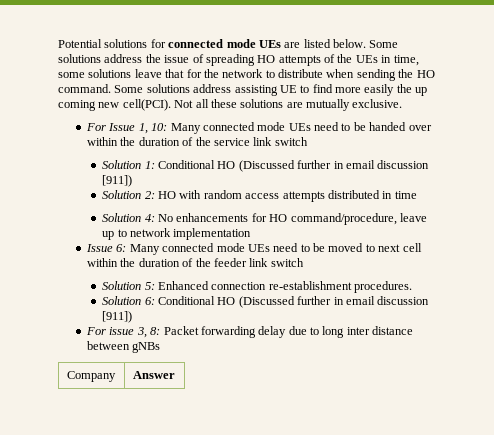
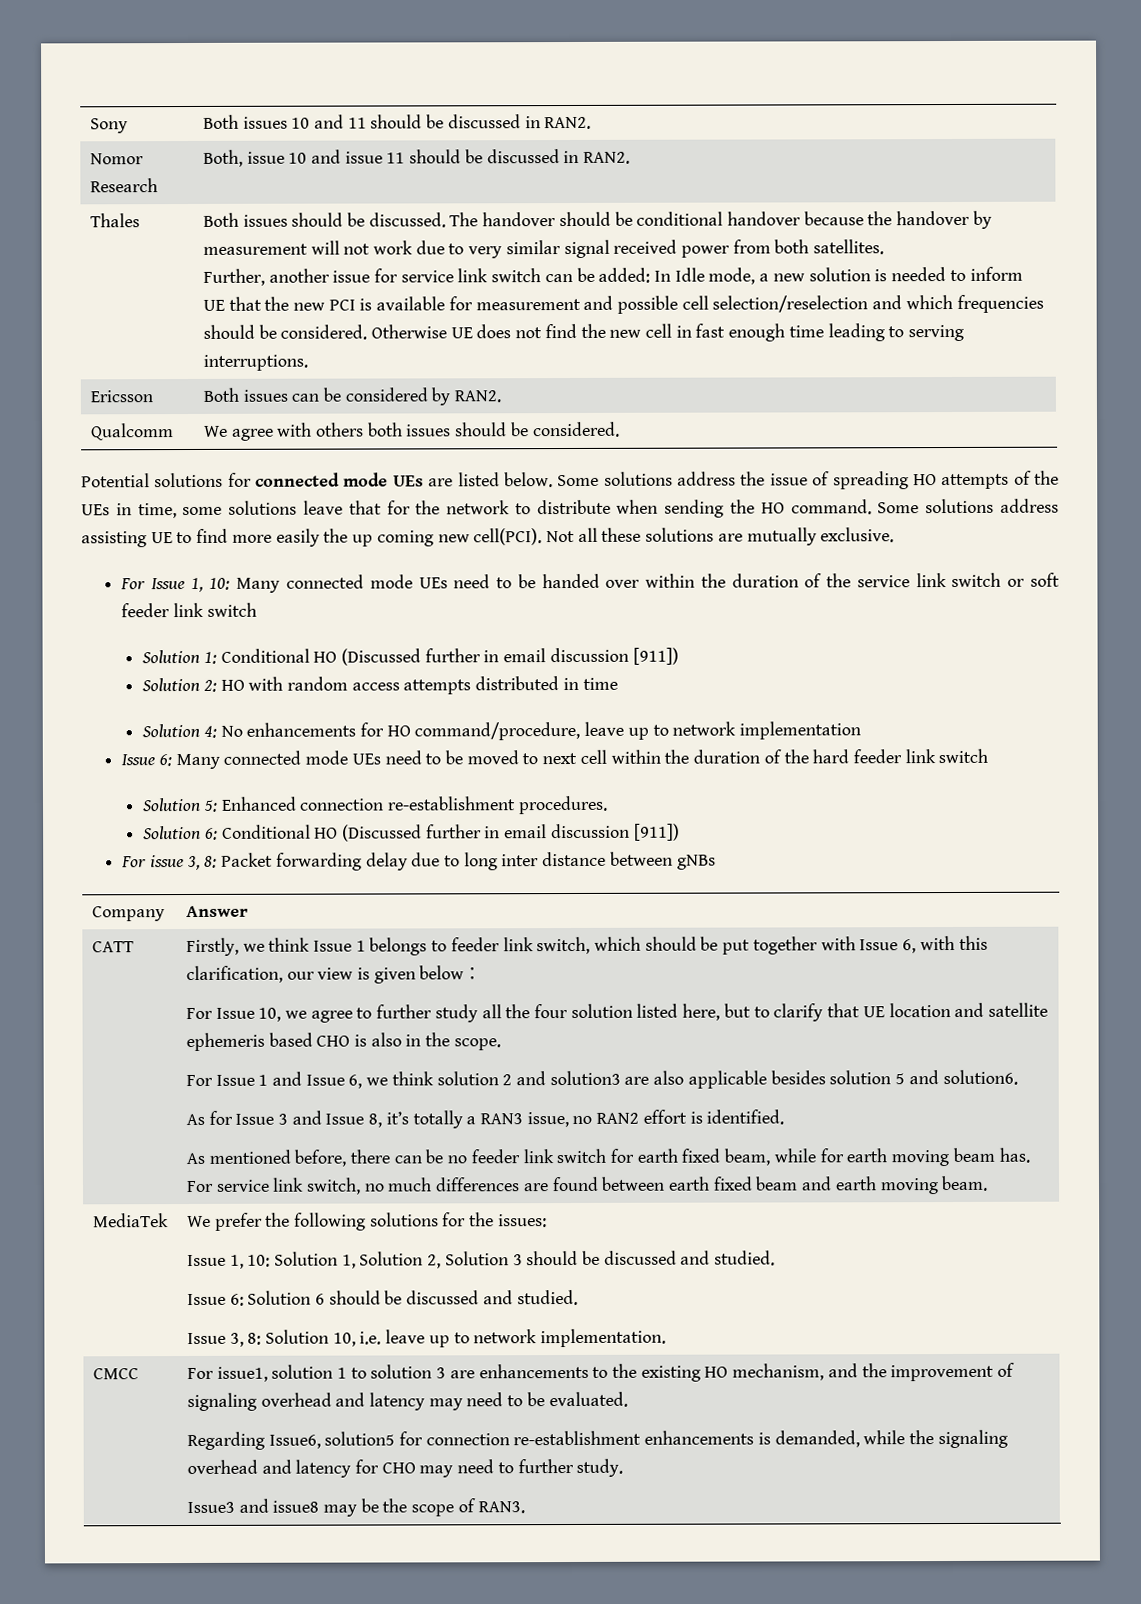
(58, 43) none -> [89,118,128,134] [202,114,592,130] [89,153,144,165] [89,178,158,193] [202,149,631,167] [89,213,140,228] [202,210,992,229] [202,239,885,259] [202,266,1023,286] [202,294,1044,314] [202,323,965,342] [202,354,308,371] [89,390,153,403] [202,387,502,406] [90,423,174,441] [203,421,620,441] Sony | Both issues 10 and 11 should be discussed in RAN2. // Nomor Research | Both, issue 10 and issue 11 should be discussed in RAN2. // Thales | Both issues should be discussed. The handover should be conditional handover because the handover by measurement will not work due to very similar signal received power from both satellites. // Further, another issue for service link switch can be added: In Idle mode, a new solution is needed to inform UE that the new PCI is available for measurement and possible cell selection/reselection and which frequencies should be considered. Otherwise UE does not find the new cell in fast enough time leading to serving interruptions. // Ericsson | Both issues can be considered by RAN2. // Qualcomm | We agree with others both issues should be considered. //
(308, 141) none -> [1007,572,1060,587] [121,602,257,618] or soft feeder link switch
(211, 262) none -> [812,749,850,764] hard
(175, 375) none -> [91,941,134,953] [185,935,988,957] [185,965,483,984] [185,1002,1049,1023] [185,1032,501,1052] [185,1069,1018,1089] [185,1109,785,1129] [185,1147,1030,1167] [185,1175,989,1195] [92,1213,169,1228] [186,1212,547,1231] [186,1250,776,1269] [186,1289,578,1306] [186,1328,667,1348] [92,1368,139,1380] [186,1362,1016,1382] [186,1391,628,1412] [186,1429,1008,1451] [186,1458,624,1478] [186,1498,525,1517] // CATT | Firstly, we think Issue 1 belongs to feeder link switch, which should be put together with Issue 6, with this clarification, our view is given below： // For Issue 10, we agree to further study all the four solution listed here, but to clarify that UE location and satellite ephemeris based CHO is also in the scope. // For Issue 1 and Issue 6, we think solution 2 and solution3 are also applicable besides solution 5 and solution6. // As for Issue 3 and Issue 8, it’s totally a RAN3 issue, no RAN2 effort is identified. // As mentioned before, there can be no feeder link switch for earth fixed beam, while for earth moving beam has. For service link switch, no much differences are found between earth fixed beam and earth moving beam. // MediaTek | We prefer the following solutions for the issues: // Issue 1, 10: Solution 1, Solution 2, Solution 3 should be discussed and studied. // Issue 6: Solution 6 should be discussed and studied. // Issue 3, 8: Solution 10, i.e. leave up to network implementation. // CMCC | For issue1, solution 1 to solution 3 are enhancements to the existing HO mechanism, and the improvement of signaling overhead and latency may need to be evaluated. // Regarding Issue6, solution5 for connection re-establishment enhancements is demanded, while the signaling overhead and latency for CHO may need to further study. // Issue3 and issue8 may be the scope of RAN3.

